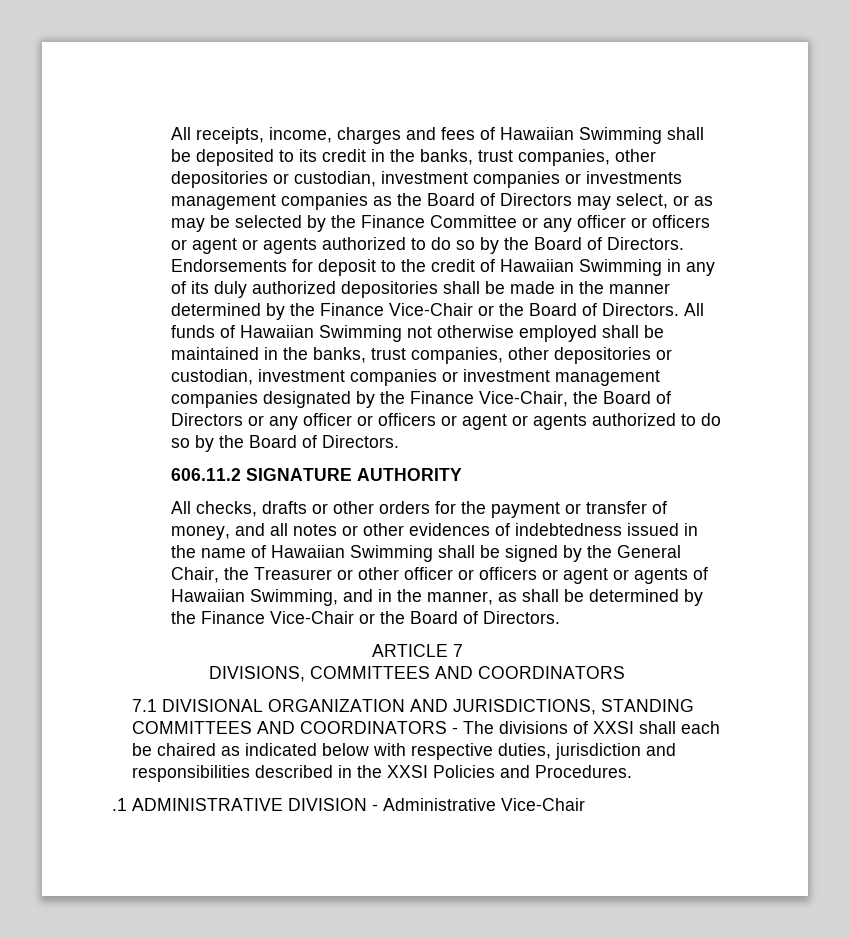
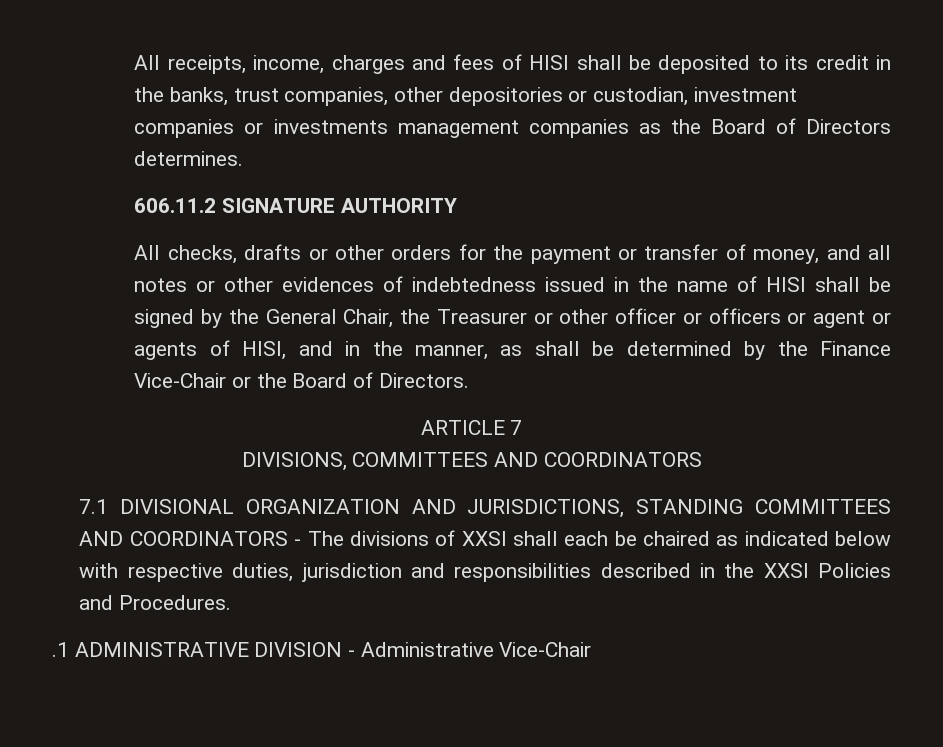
[500,127,663,144] Hawaiian Swimming -> [529,55,570,70] HISI
[577,193,714,210] [171,215,711,232] [171,237,685,254] [171,259,716,276] [171,281,671,298] [171,303,705,320] [171,325,665,342] [171,347,673,364] [171,369,661,386] [171,391,672,408] [171,413,722,430] [171,435,400,452] may select, or as may be selected by the Finance Committee or any officer or officers or agent or agents authorized to do so by the Board of Directors. Endorsements for deposit to the credit of Hawaiian Swimming in any of its duly authorized depositories shall be made in the manner determined by the Finance Vice-Chair or the Board of Directors. All funds of Hawaiian Swimming not otherwise employed shall be maintained in the banks, trust companies, other depositories or custodian, investment companies or investment management companies designated by the Finance Vice-Chair, the Board of Directors or any officer or officers or agent or agents authorized to do so by the Board of Directors. -> [134,151,244,166] determines.
[271,545,434,562] Hawaiian Swimming -> [766,277,807,292] HISI
[171,589,339,606] Hawaiian Swimming, -> [242,341,287,360] HISI,

